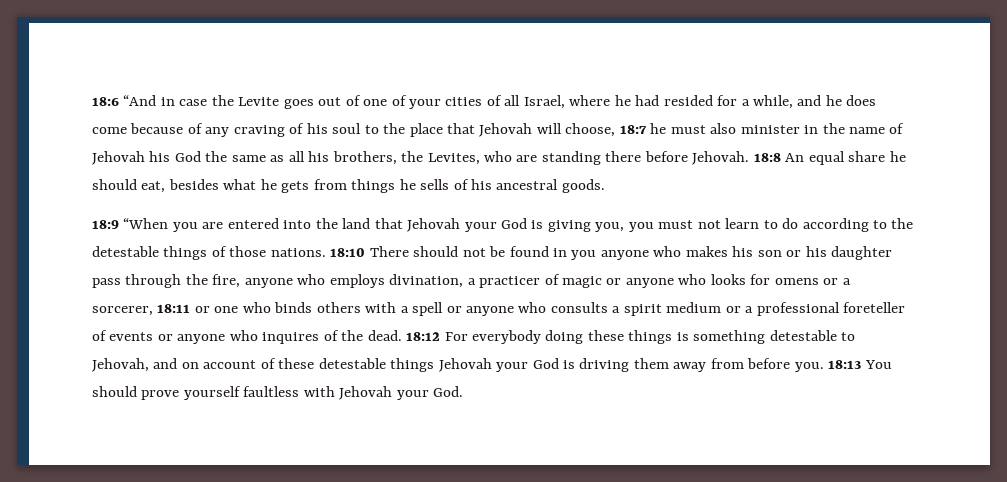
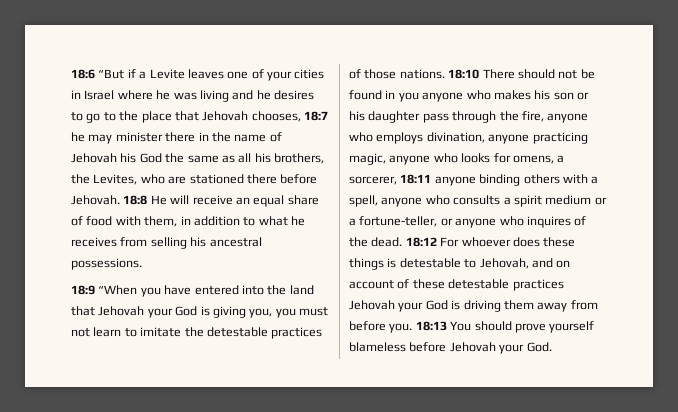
[123,95,877,109] [92,123,362,137] “And in case the Levite goes out of one of your cities of all Israel, where he had resided for a while, and he does come because of any craving of his soul -> [98,69,325,81] [71,90,314,102] [71,112,101,123] “But if a Levite leaves one of your cities in Israel where he was living and he desires to go
[536,123,800,137] will choose, 18:7 he must also minister -> [251,111,328,122] [71,132,196,144] chooses, 18:7 he may minister there
[541,151,601,165] standing -> [189,174,244,184] stationed
[785,151,906,165] [92,179,469,193] An equal share he should eat, besides what he gets from things he sells of -> [150,195,319,207] [71,216,305,227] [71,237,187,249] He will receive an equal share of food with them, in addition to what he receives from selling
[561,179,605,193] goods. -> [71,258,142,270] possessions.
[202,222,224,229] are -> [164,285,192,295] have
[782,218,888,232] do according to -> [140,327,182,337] imitate
[163,246,208,260] things -> [271,327,323,339] practices
[467,274,622,288] a practicer of magic or -> [488,132,588,144] [349,153,386,165] anyone practicing magic,
[774,278,839,285] omens or -> [512,155,554,164] omens,
[194,302,313,313] or one who binds -> [434,174,521,186] anyone binding
[412,302,462,316] spell or -> [349,195,378,207] spell,
[756,302,906,316] [92,330,154,341] professional foreteller of events -> [359,216,438,227] fortune-teller,
[472,330,584,344] everybody doing -> [461,237,540,247] whoever does
[693,330,766,344] something -> (397, 263) none
[390,358,435,372] things -> [512,279,564,291] practices
[243,386,335,397] faultless with -> [349,342,447,352] blameless before

